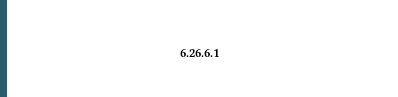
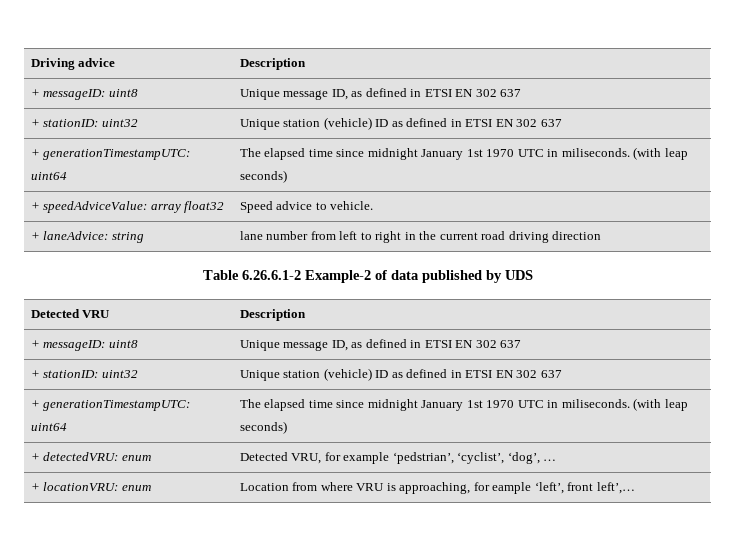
[179,49,219,57] 6.26.6.1 -> [30,58,116,70] [239,58,306,70] [30,89,138,100] [239,88,522,100] [30,119,138,127] [239,117,562,130] [30,149,191,160] [30,172,67,180] [239,147,688,160] [239,170,287,183] [30,201,225,213] [239,201,374,213] [30,231,144,243] [239,231,602,243] [202,270,533,283] [30,309,111,318] [239,309,306,321] [30,340,138,351] [239,339,522,351] [30,370,138,378] [239,368,562,381] [30,400,191,411] [30,423,67,431] [239,398,688,411] [239,421,287,434] [30,452,151,461] [239,452,557,464] [30,482,151,491] [239,482,635,494] Driving advice | Description // + messageID: uint8 | Unique message ID, as defined in ETSI EN 302 637 // + stationID: uint32 | Unique station (vehicle) ID as defined in ETSI EN 302 637 // + generationTimestampUTC: uint64 | The elapsed time since midnight January 1st 1970 UTC in miliseconds. (with leap seconds) // + speedAdviceValue: array float32 | Speed advice to vehicle. // + laneAdvice: string | lane number from left to right in the current road driving direction // Table 6.26.6.1-2 Example-2 of data published by UDS // Detected VRU | Description // + messageID: uint8 | Unique message ID, as defined in ETSI EN 302 637 // + stationID: uint32 | Unique station (vehicle) ID as defined in ETSI EN 302 637 // + generationTimestampUTC: uint64 | The elapsed time since midnight January 1st 1970 UTC in miliseconds. (with leap seconds) // + detectedVRU: enum | Detected VRU, for example ‘pedstrian’, ‘cyclist’, ‘dog’, … // + locationVRU: enum | Location from where VRU is approaching, for eample ‘left’, front left’,…

